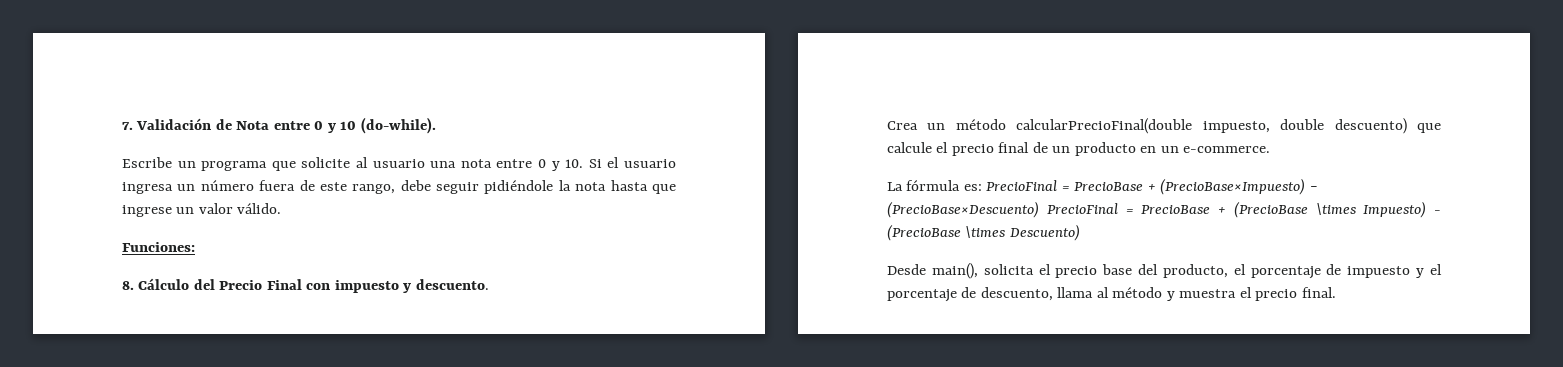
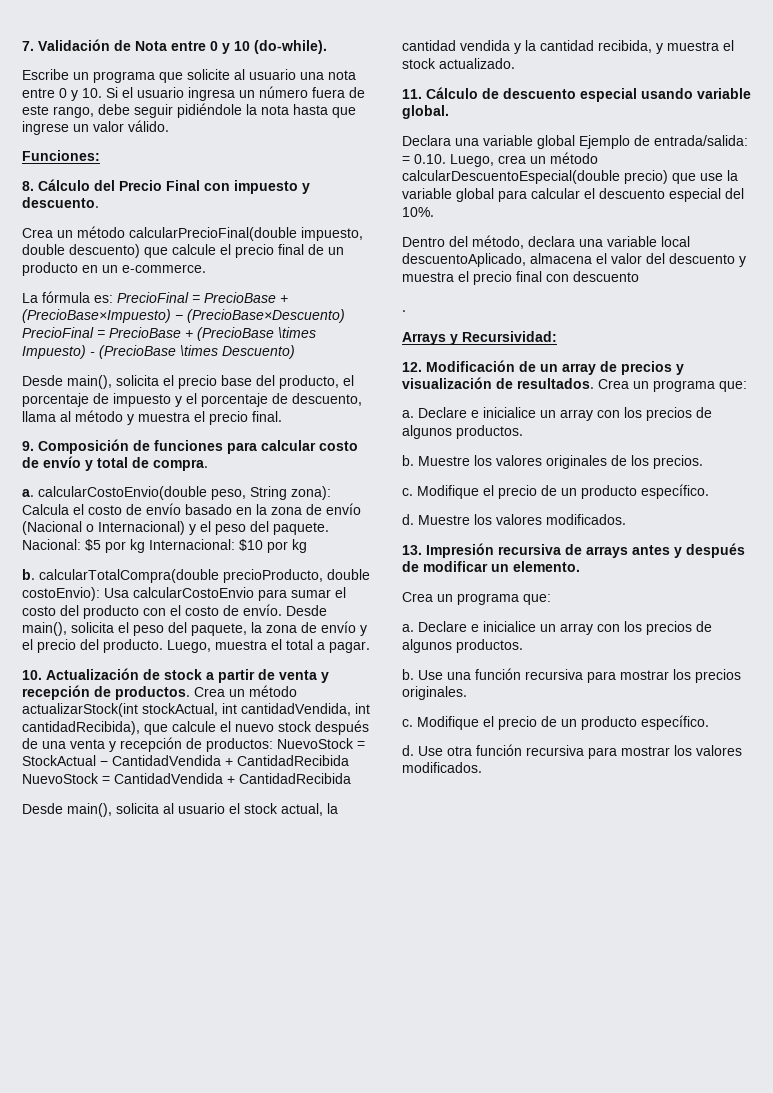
(1336, 292) none -> [22,439,358,454] [22,456,208,471] [22,486,331,500] [22,503,361,515] [22,521,329,535] [22,539,307,553] [22,569,370,583] [22,587,346,601] [22,604,327,619] [22,621,367,636] [22,639,370,653] [22,668,329,683] [22,685,297,700] [22,703,370,717] [22,720,369,735] [22,737,365,752] [22,755,349,766] [22,773,351,784] [22,803,338,817] [402,40,734,54] [402,58,515,69] [402,87,751,102] [402,105,449,119] [402,135,748,149] [402,152,598,167] [402,170,738,184] [402,188,744,202] [402,207,434,217] [402,235,690,249] [402,253,746,267] [402,271,639,285] [402,310,406,312] [402,331,557,345] [402,360,684,375] [402,377,747,392] [402,407,712,421] [402,425,523,439] [402,455,703,469] [402,484,709,499] [402,514,626,525] [402,543,745,558] [402,561,580,572] [402,592,551,605] [402,621,712,635] [402,639,523,653] [402,668,741,683] [402,686,467,700] [402,715,709,730] [402,744,742,759] [402,762,482,773] // 9. Composición de funciones para calcular costo de envío y total de compra. // a. calcularCostoEnvio(double peso, String zona): Calcula el costo de envío basado en la zona de envío (Nacional o Internacional) y el peso del paquete. Nacional: $5 por kg Internacional: $10 por kg // b. calcularTotalCompra(double precioProducto, double costoEnvio): Usa calcularCostoEnvio para sumar el costo del producto con el costo de envío. Desde main(), solicita el peso del paquete, la zona de envío y el precio del producto. Luego, muestra el total a pagar. // 10. Actualización de stock a partir de venta y recepción de productos. Crea un método actualizarStock(int stockActual, int cantidadVendida, int cantidadRecibida), que calcule el nuevo stock después de una venta y recepción de productos: NuevoStock = StockActual − CantidadVendida + CantidadRecibida NuevoStock = CantidadVendida + CantidadRecibida // Desde main(), solicita al usuario el stock actual, la cantidad vendida y la cantidad recibida, y muestra el stock actualizado. // 11. Cálculo de descuento especial usando variable global. // Declara una variable global Ejemplo de entrada/salida: = 0.10. Luego, crea un método calcularDescuentoEspecial(double precio) que use la variable global para calcular el descuento especial del 10%. // Dentro del método, declara una variable local descuentoAplicado, almacena el valor del descuento y muestra el precio final con descuento // . // Arrays y Recursividad: // 12. Modificación de un array de precios y visualización de resultados. Crea un programa que: // a. Declare e inicialice un array con los precios de algunos productos. // b. Muestre los valores originales de los precios. // c. Modifique el precio de un producto específico. // d. Muestre los valores modificados. // 13. Impresión recursiva de arrays antes y después de modificar un elemento. // Crea un programa que: // a. Declare e inicialice un array con los precios de algunos productos. // b. Use una función recursiva para mostrar los precios originales. // c. Modifique el precio de un producto específico. // d. Use otra función recursiva para mostrar los valores modificados.

